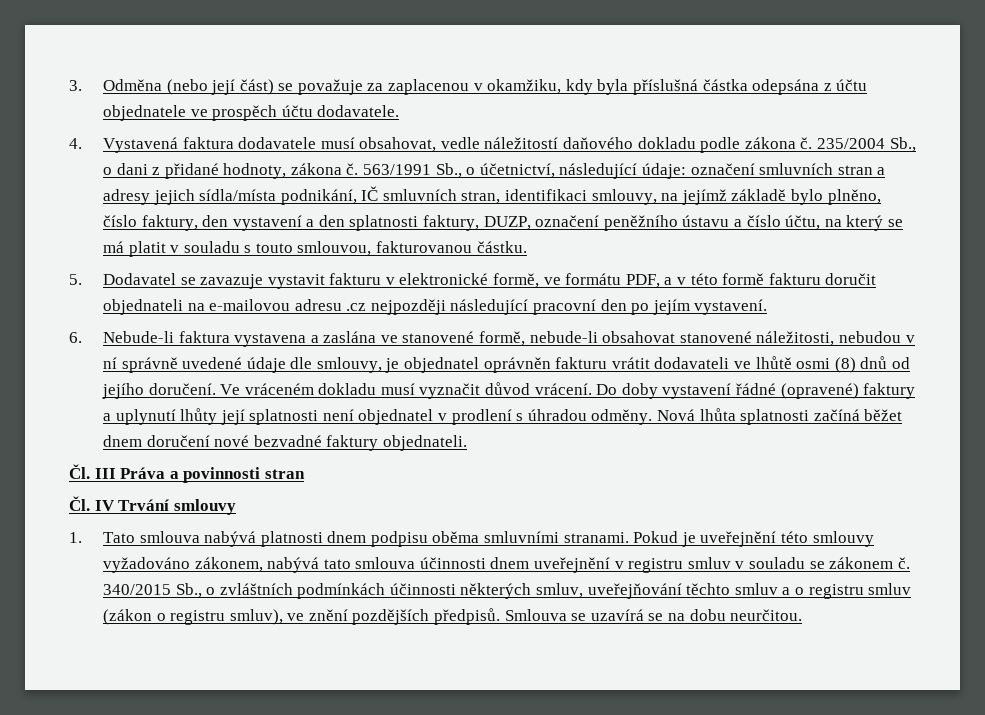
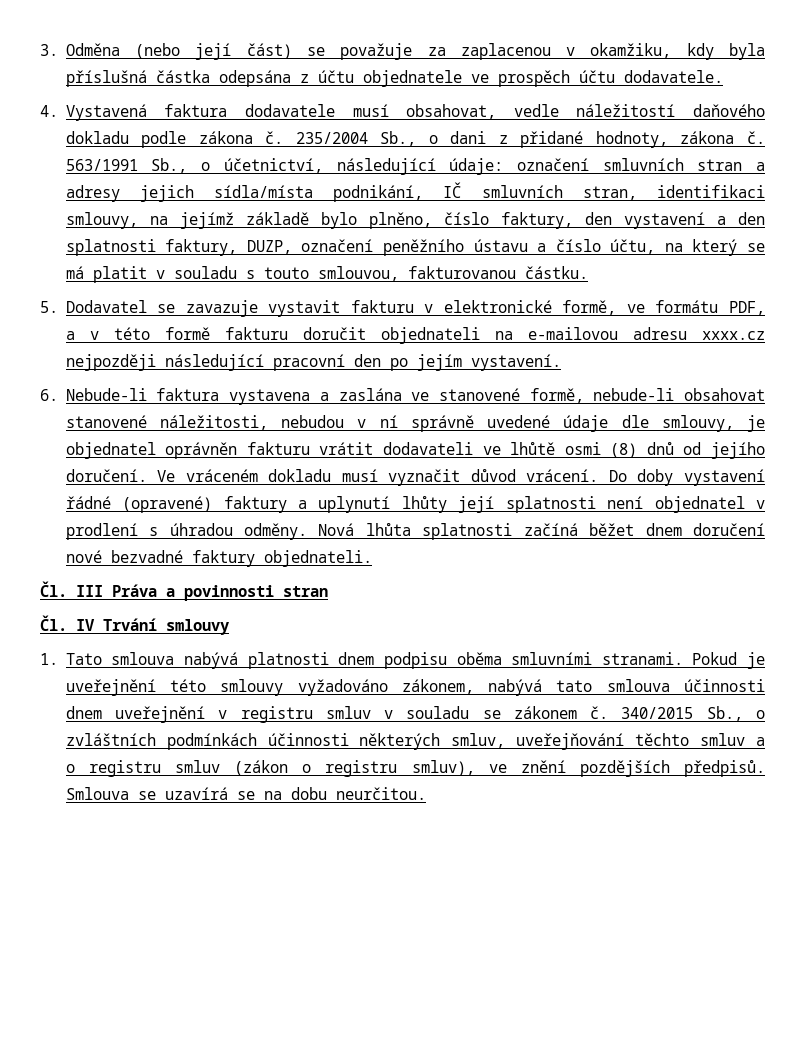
[346,303,367,311] .cz -> [701,331,765,340] xxxx.cz

